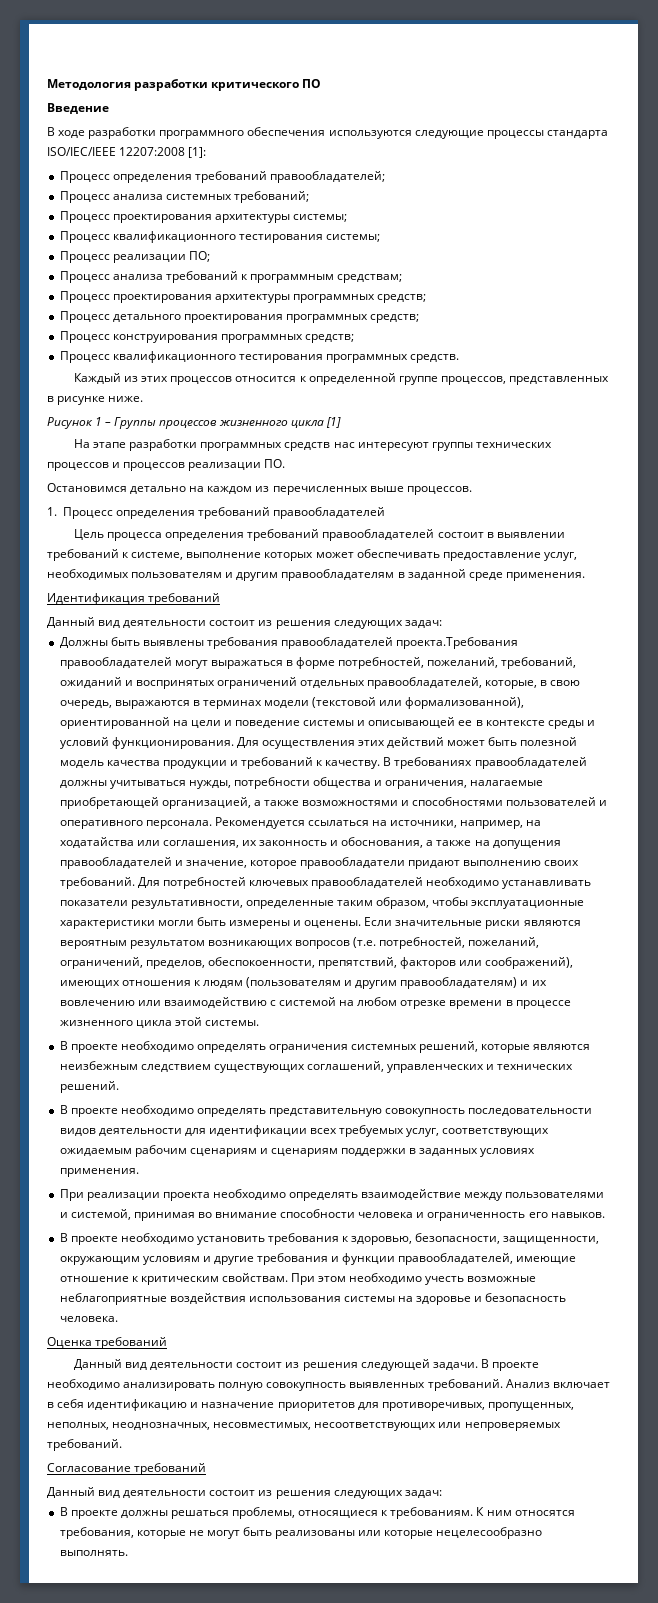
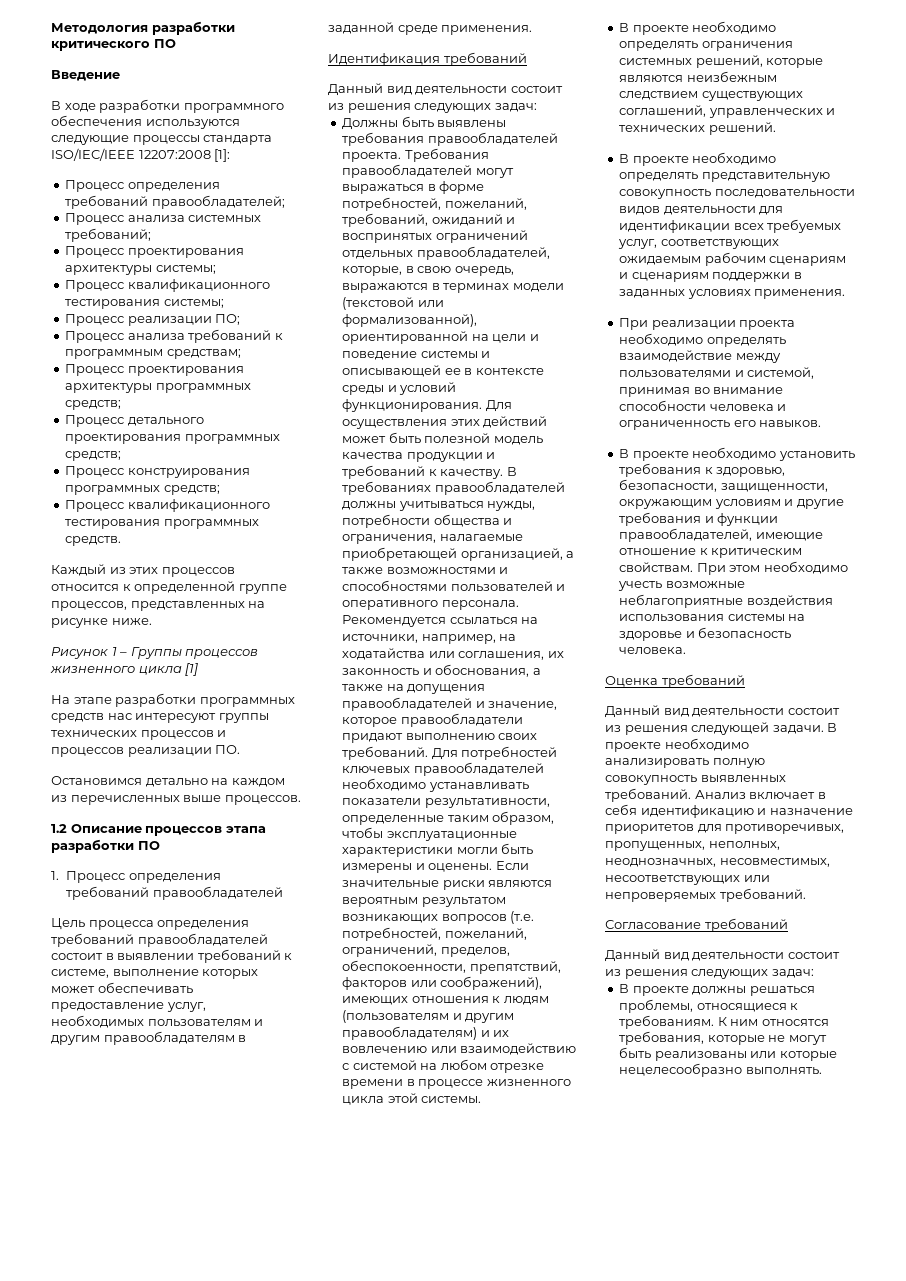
[47,396,54,402] в -> [248,601,266,608] на
(472, 490) none -> [51,824,266,836] [51,839,160,853] // 1.2 Описание процессов этапа разработки ПО
[396,637,519,649] проекта.Требования -> [342,148,489,162] проекта. Требования

